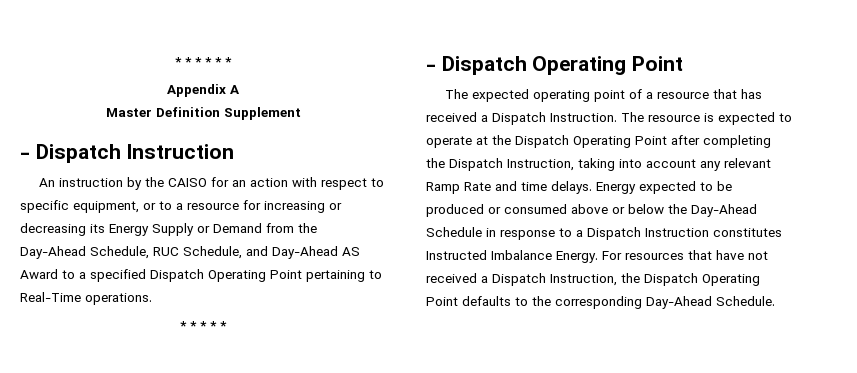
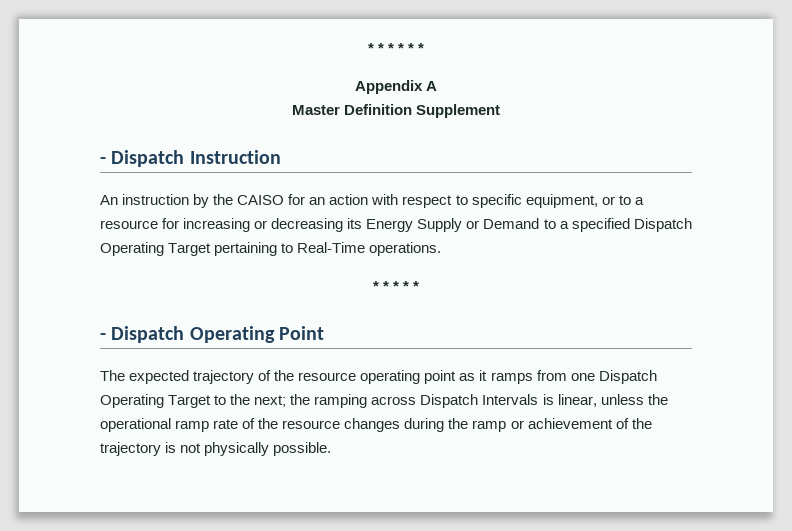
[266,223,317,233] [20,246,360,259] [20,269,58,279] from the Day-Ahead Schedule, RUC Schedule, and Day-Ahead AS Award -> (540, 223) none
[270,270,302,279] Point -> [168,243,212,256] Target
[533,89,763,102] [426,112,792,125] [426,135,771,148] [426,158,771,171] [426,181,732,194] [426,204,757,217] [426,227,782,240] [426,250,768,263] [426,273,760,286] [426,296,775,309] operating point of a resource that has received a Dispatch Instruction. The resource is expected to operate at the Dispatch Operating Point after completing the Dispatch Instruction, taking into account any relevant Ramp Rate and time delays. Energy expected to be produced or consumed above or below the Day-Ahead Schedule in response to a Dispatch Instruction constitutes Instructed Imbalance Energy. For resources that have not received a Dispatch Instruction, the Dispatch Operating Point defaults to the corresponding Day-Ahead Schedule. -> [193,370,657,384] [100,394,668,408] [100,418,652,432] [100,442,332,456] trajectory of the resource operating point as it ramps from one Dispatch Operating Target to the next; the ramping across Dispatch Intervals is linear, unless the operational ramp rate of the resource changes during the ramp or achievement of the trajectory is not physically possible.

